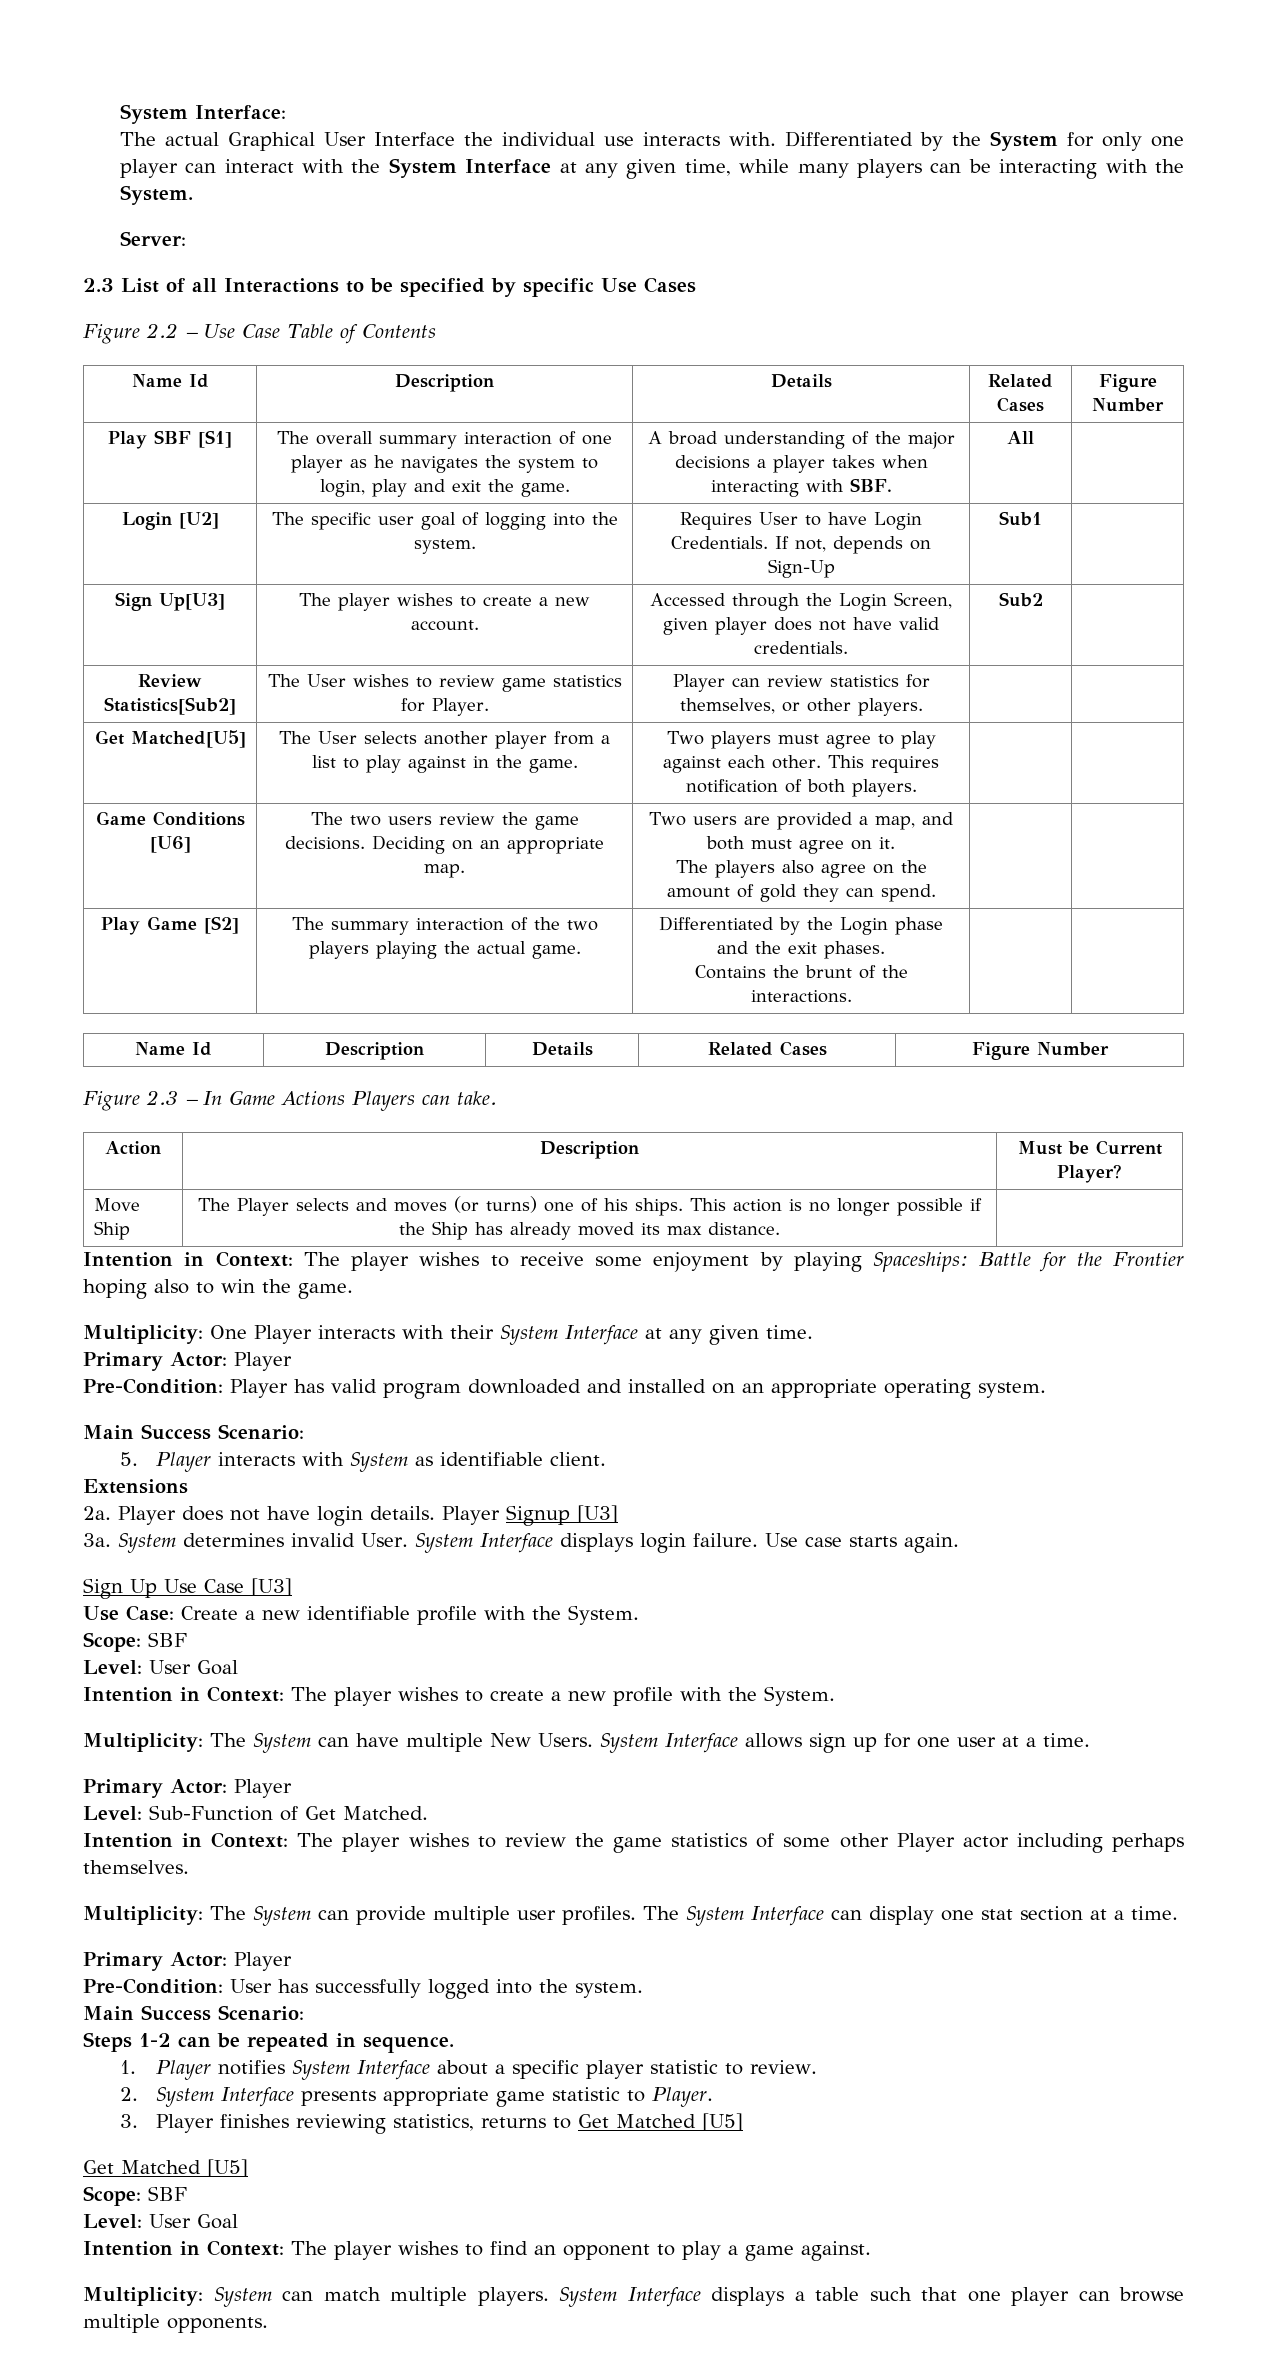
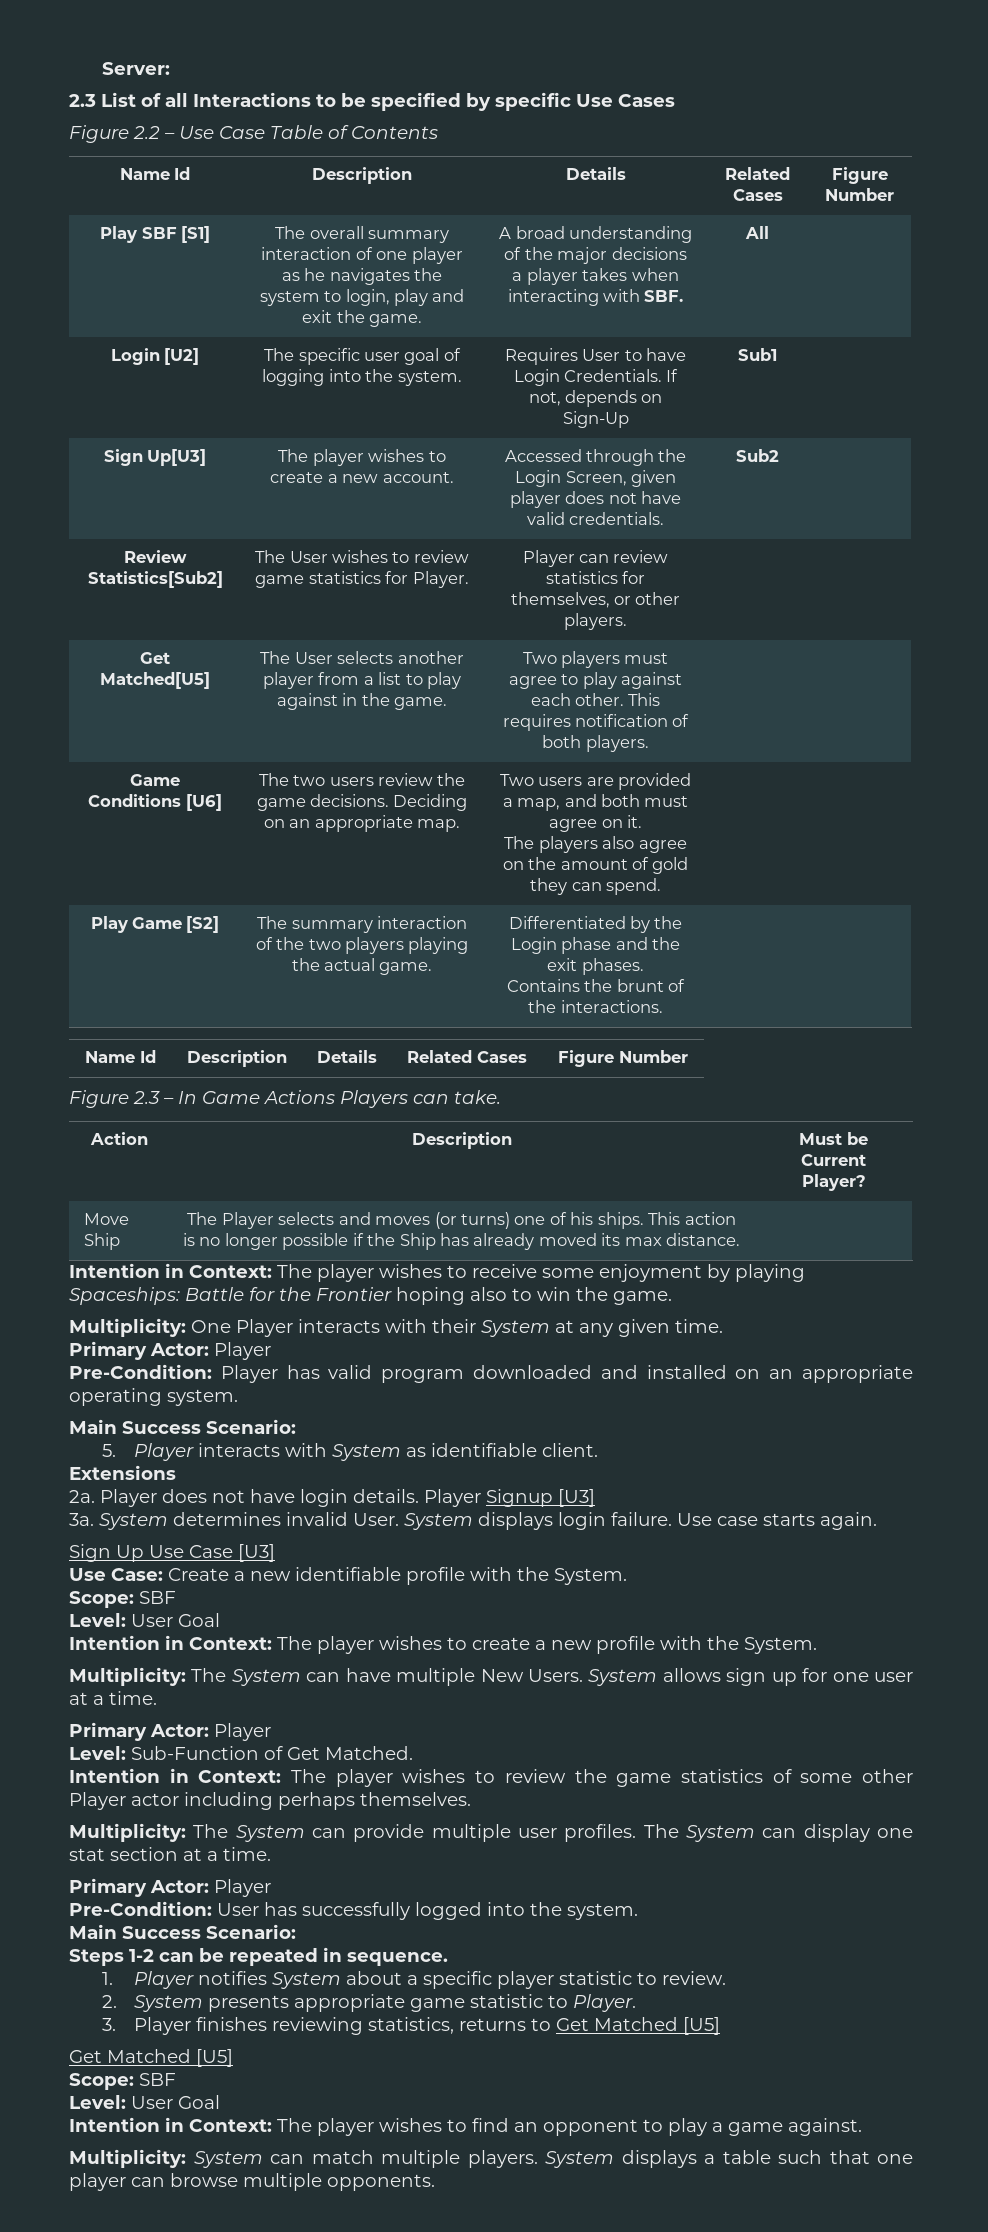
[119,104,286,124] [119,131,1184,151] [119,158,1184,179] [119,185,193,205] System Interface: // The actual Graphical User Interface the individual use interacts with. Differentiated by the System for only one player can interact with the System Interface at any given time, while many players can be interacting with the System. // -> (101, 68) none
[565,1325,638,1345] Interface -> (550, 1328) none
[479,1533,553,1553] Interface -> (473, 1521) none
[665,1733,738,1753] Interface -> (658, 1677) none
[751,1906,824,1926] Interface -> (755, 1833) none
[357,2060,431,2080] Interface -> (342, 1980) none
[221,2087,295,2107] Interface -> (204, 2003) none
[627,2287,701,2307] Interface -> (614, 2159) none

